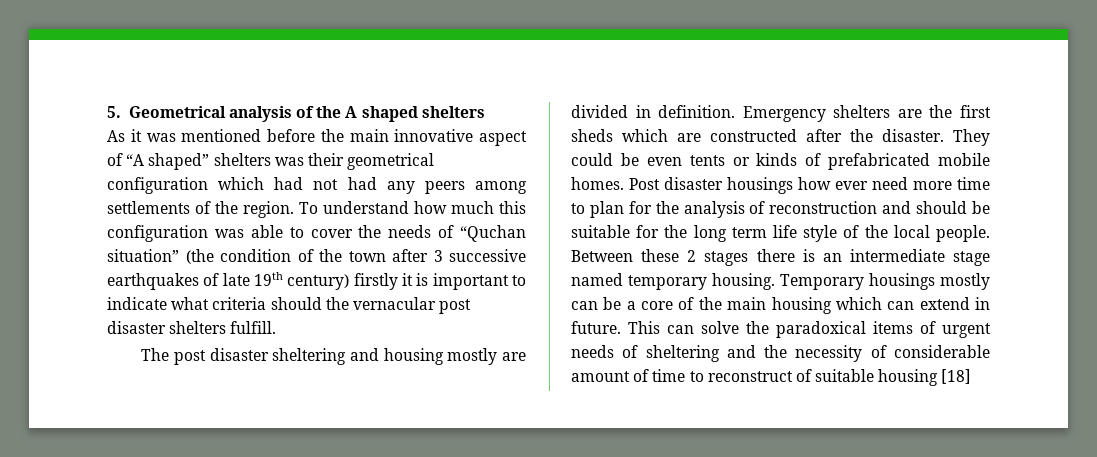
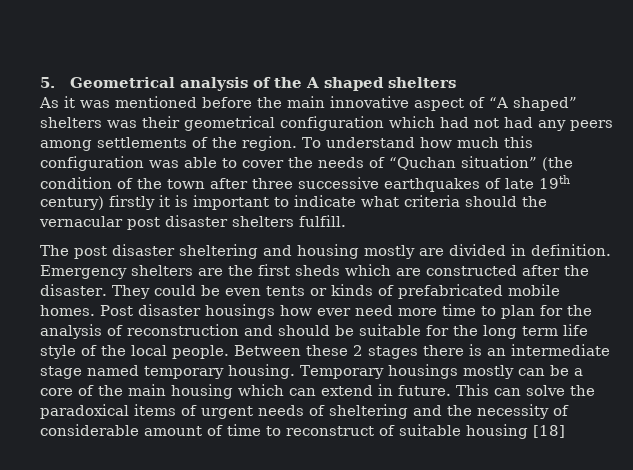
[433,250,443,262] 3 -> [252,178,293,189] three

